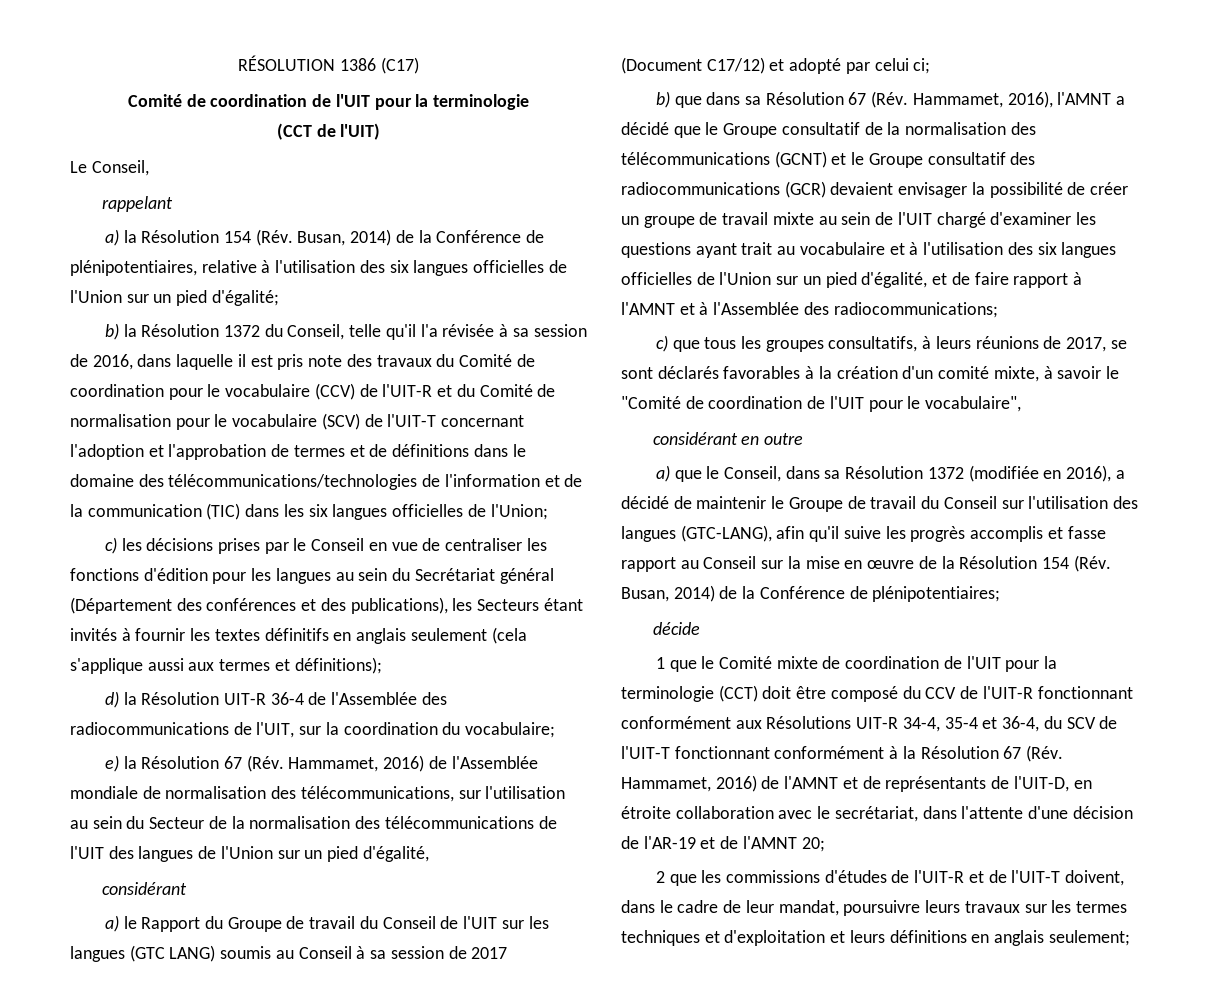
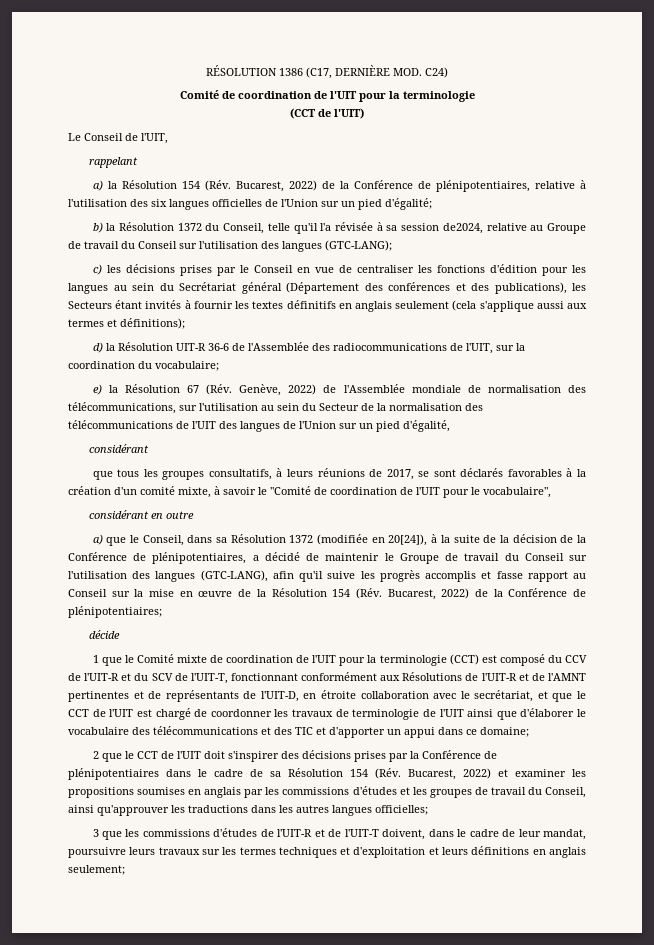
[380,57,419,74] (C17) -> [306,65,448,79] (C17, DERNIÈRE MOD. C24)
[91,160,149,176] Conseil, -> [84,133,168,144] Conseil de l'UIT,
[297,229,392,246] Busan, 2014) -> [235,180,317,192] Bucarest, 2022)
[70,354,535,370] [70,383,556,400] [70,413,525,430] [70,444,526,460] [70,474,583,490] [70,503,548,520] de 2016, dans laquelle il est pris note des travaux du Comité de coordination pour le vocabulaire (CCV) de l'UIT-R et du Comité de normalisation pour le vocabulaire (SCV) de l'UIT-T concernant l'adoption et l'approbation de termes et de définitions dans le domaine des télécommunications/technologies de l'information et de la communication (TIC) dans les six langues officielles de l'Union; -> [442,223,586,234] [68,240,392,252] de2024, relative au Groupe de travail du Conseil sur l'utilisation des langues (GTC-LANG);
[270,692,304,705] 36-4 -> [207,343,229,351] 36-6
[288,755,425,772] Hammamet, 2016) -> [239,384,317,396] Genève, 2022)
[104,915,549,932] [70,945,508,962] [621,57,931,74] [655,91,1126,108] [621,122,1036,138] [621,151,1036,168] [621,181,1129,198] [621,212,1096,228] [621,242,1117,258] [621,272,1082,288] [621,302,998,318] [655,335,668,352] a) le Rapport du Groupe de travail du Conseil de l'UIT sur les langues (GTC LANG) soumis au Conseil à sa session de 2017 (Document C17/12) et adopté par celui ci; // b) que dans sa Résolution 67 (Rév. Hammamet, 2016), l'AMNT a décidé que le Groupe consultatif de la normalisation des télécommunications (GCNT) et le Groupe consultatif des radiocommunications (GCR) devaient envisager la possibilité de créer un groupe de travail mixte au sein de l'UIT chargé d'examiner les questions ayant trait au vocabulaire et à l'utilisation des six langues officielles de l'Union sur un pied d'égalité, et de faire rapport à l'AMNT et à l'Assemblée des radiocommunications; // c) -> (150, 448) none
[1066,465,1112,482] 2016), -> [388,534,587,546] [68,552,247,564] 20[24]), à la suite de la décision de la Conférence de plénipotentiaires,
[621,585,715,602] Busan, 2014) -> [387,588,470,600] Bucarest, 2022)
[762,686,827,699] doit être -> [481,655,497,663] est
[1037,686,1133,699] [621,716,1118,732] [621,745,1064,762] [621,775,839,792] fonctionnant conformément aux Résolutions UIT-R 34-4, 35-4 et 36-4, du SCV de l'UIT-T fonctionnant conformément à la Résolution 67 (Rév. Hammamet, 2016) de l'AMNT -> [121,672,586,684] [68,691,129,702] et du SCV de l'UIT-T, fonctionnant conformément aux Résolutions de l'UIT-R et de l'AMNT pertinentes
[922,806,1133,819] [621,836,825,852] [655,871,665,883] dans l'attente d'une décision de l'AR-19 et de l'AMNT 20; // 2 -> [537,691,586,702] [68,708,586,720] [68,726,529,738] [92,750,497,762] [68,768,586,780] [68,786,586,798] [68,805,428,816] [92,829,99,837] et que le CCT de l'UIT est chargé de coordonner les travaux de terminologie de l'UIT ainsi que d'élaborer le vocabulaire des télécommunications et des TIC et d'apporter un appui dans ce domaine; // 2 que le CCT de l'UIT doit s'inspirer des décisions prises par la Conférence de plénipotentiaires dans le cadre de sa Résolution 154 (Rév. Bucarest, 2022) et examiner les propositions soumises en anglais par les commissions d'études et les groupes de travail du Conseil, ainsi qu'approuver les traductions dans les autres langues officielles; // 3

